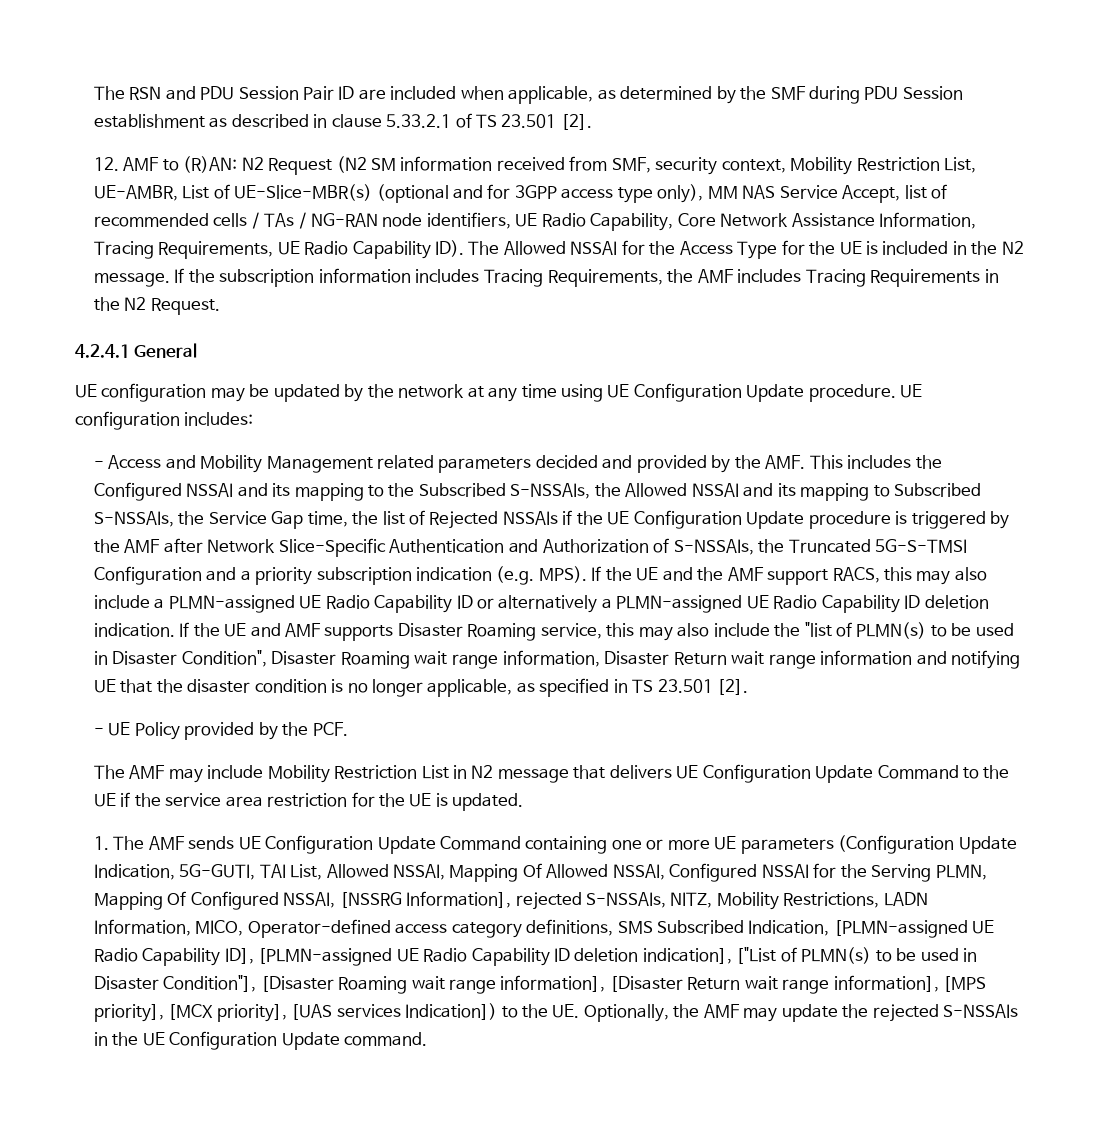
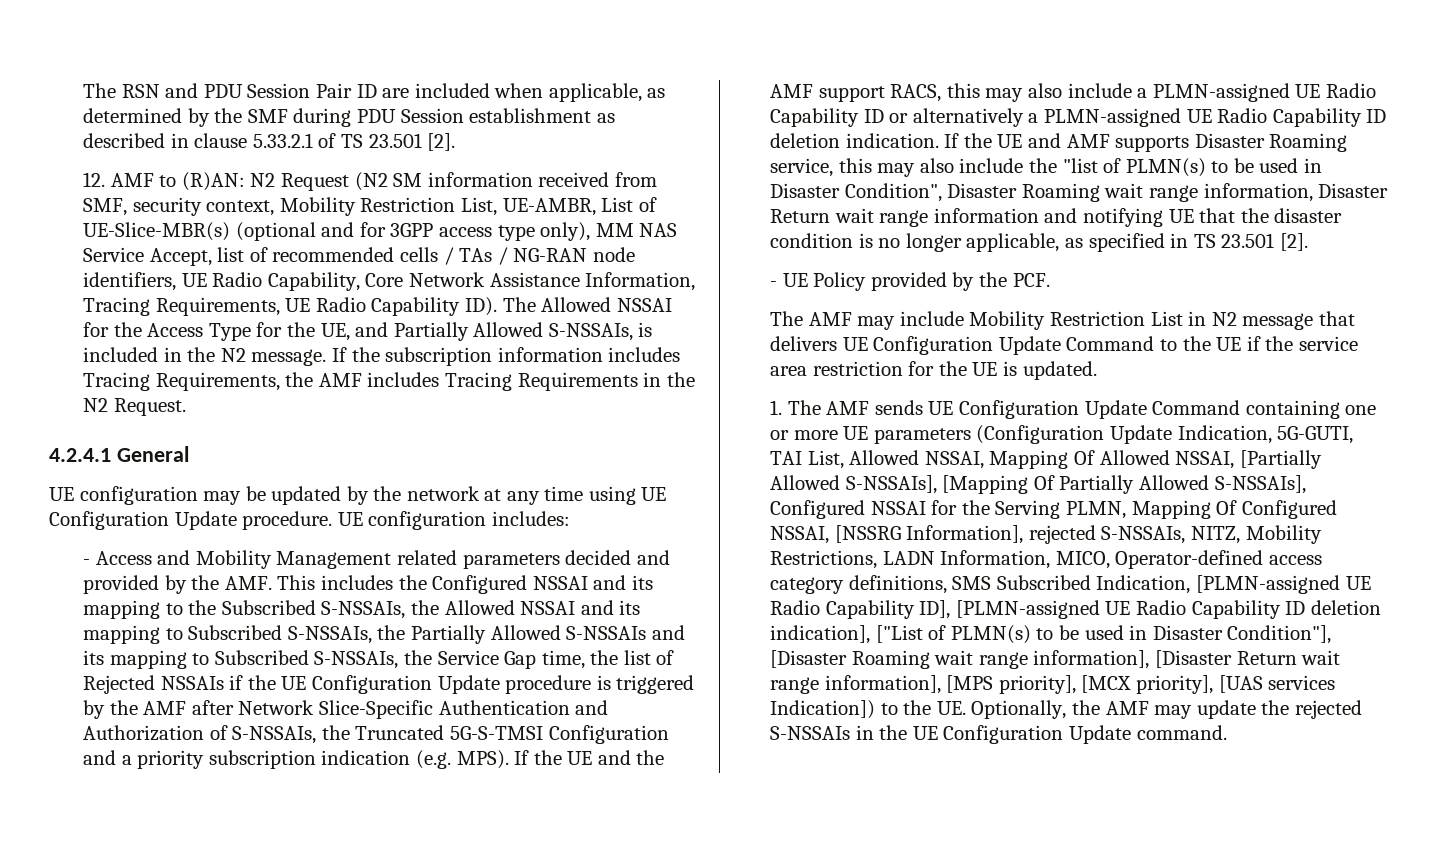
[839,241,862,255] UE -> [320,322,633,341] UE, and Partially Allowed S-NSSAIs,
(205, 518) none -> [410,625,685,644] [83,650,432,669] Partially Allowed S-NSSAIs and its mapping to Subscribed S-NSSAIs, the
(665, 872) none -> [1239,450,1322,469] [770,475,1306,494] [Partially Allowed S-NSSAIs], [Mapping Of Partially Allowed S-NSSAIs],

